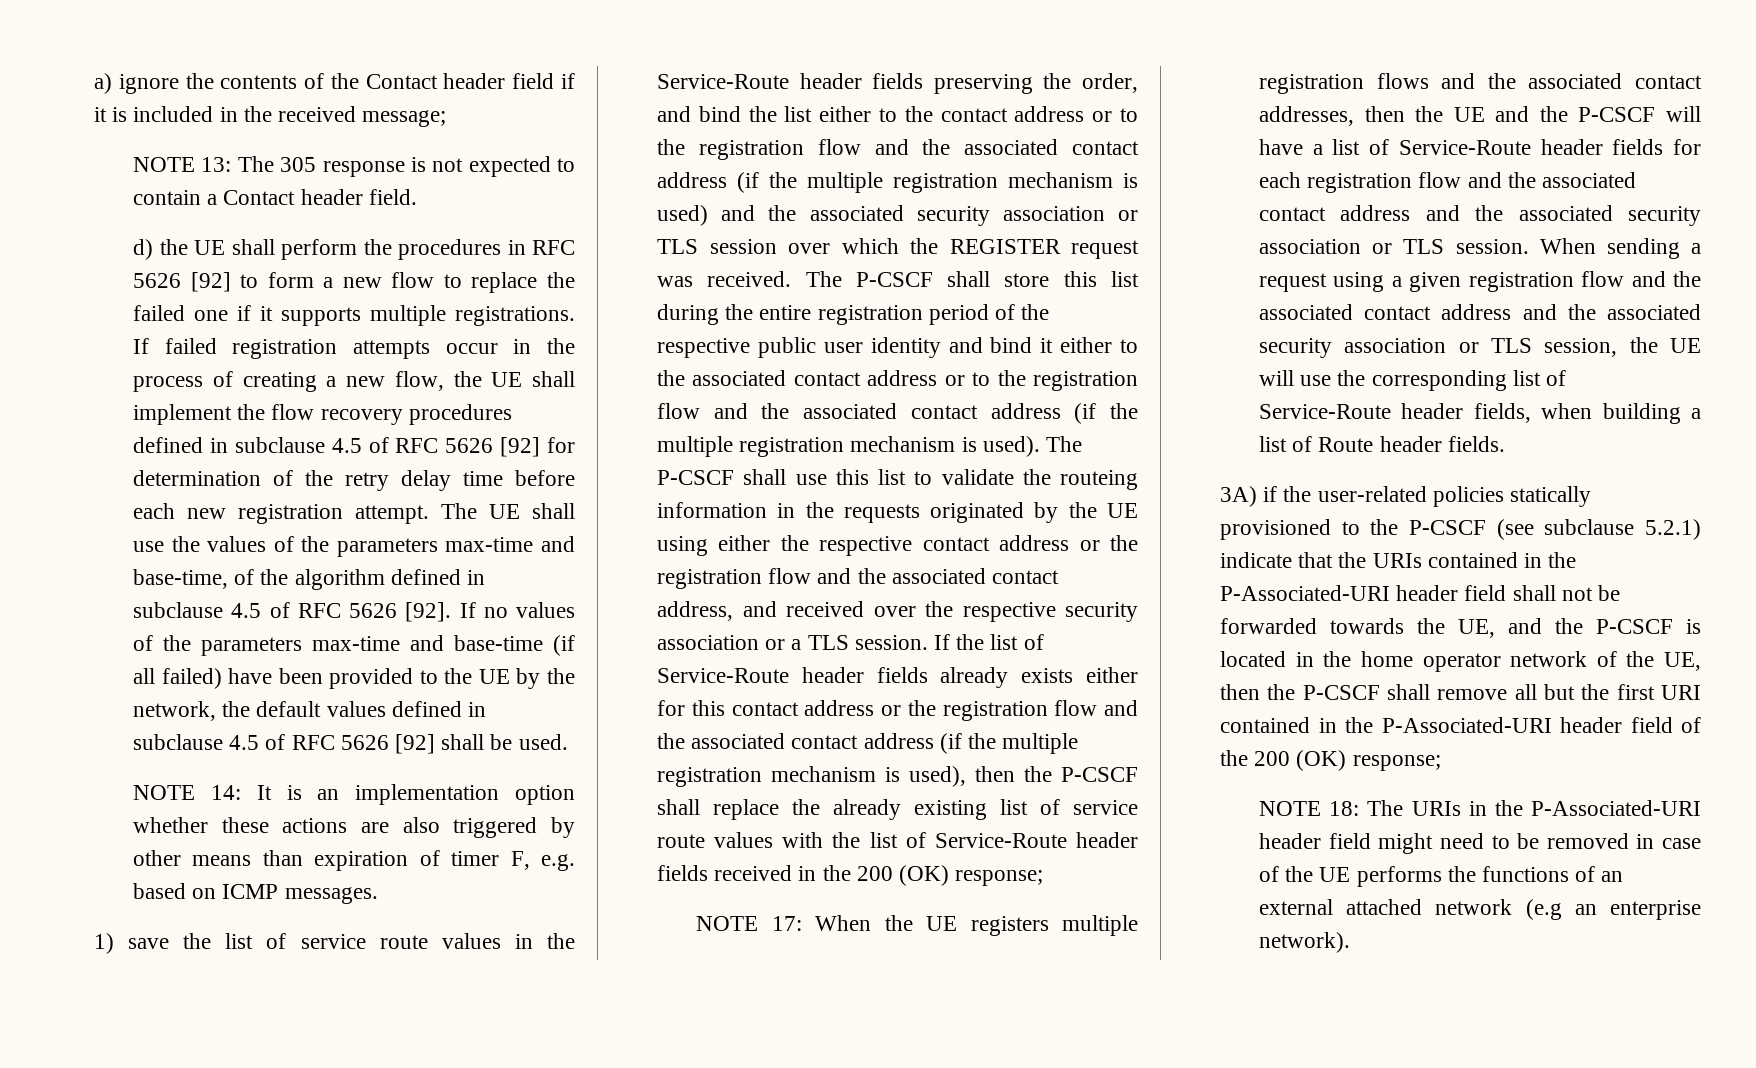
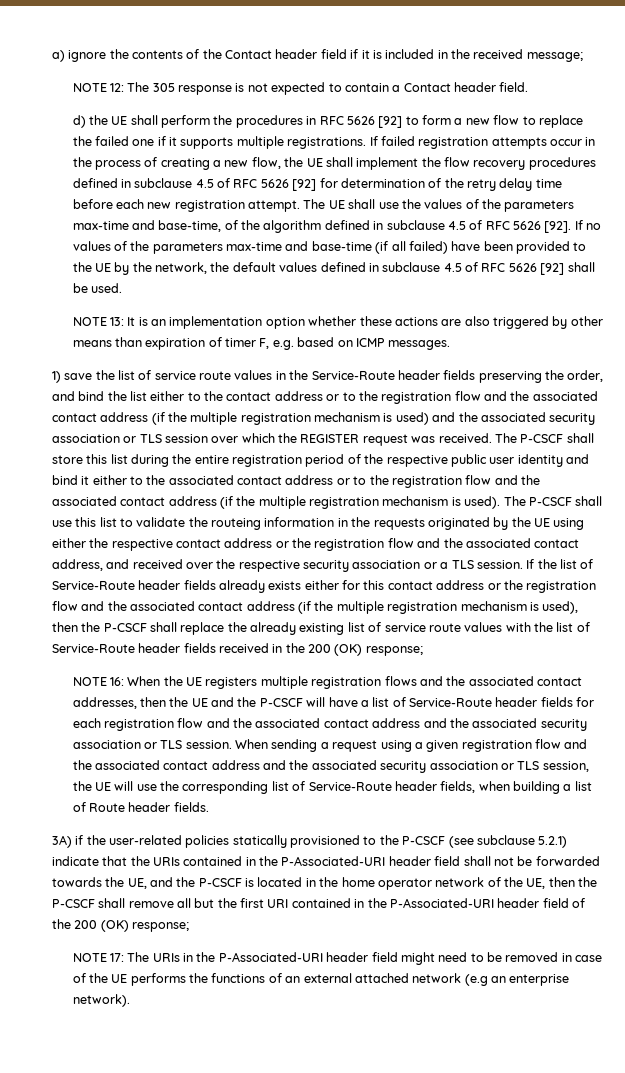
[201,157,232,172] 13: -> [109,83,124,92] 12:
[210,785,241,800] 14: -> [109,317,124,326] 13:
[771,916,802,931] 17: -> [109,677,124,686] 16:
[1329,801,1360,816] 18: -> [109,953,124,962] 17:

